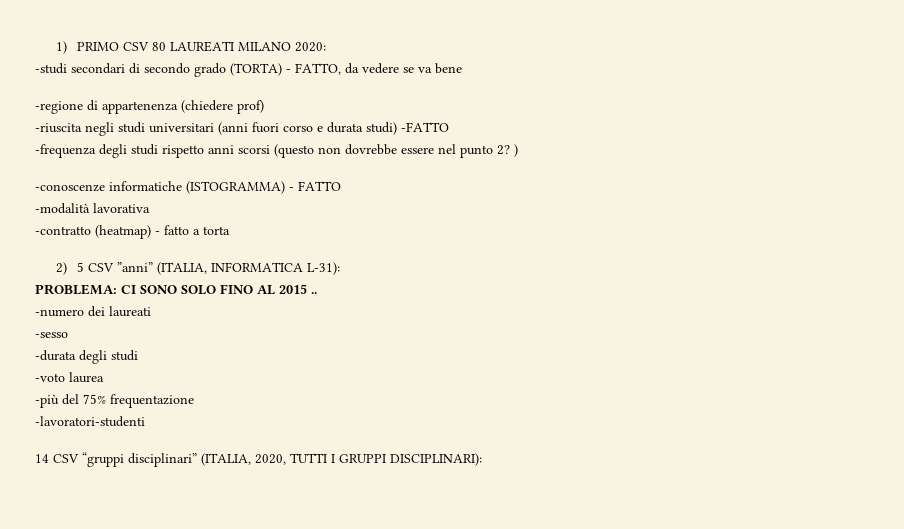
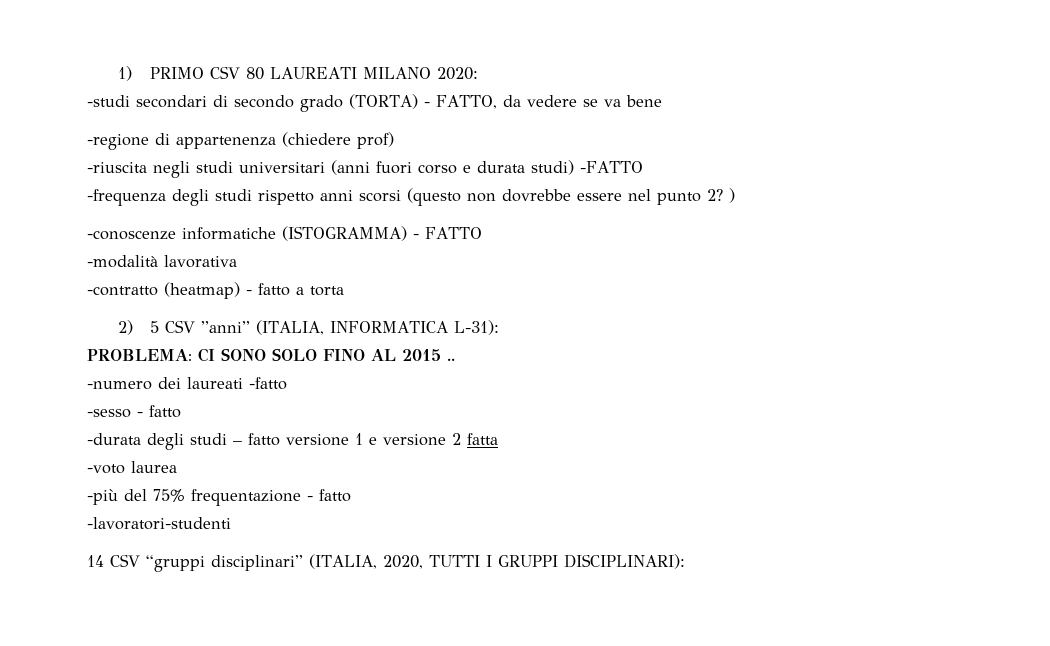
(151, 311) none -> [249,377,287,390] -fatto
(68, 335) none -> [137,405,181,418] - fatto
(138, 355) none -> [233,433,498,446] – fatto versione 1 e versione 2 fatta
(194, 401) none -> [307,489,351,502] - fatto

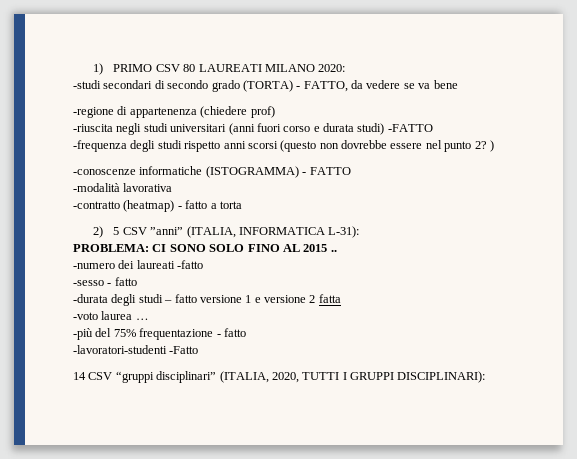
(177, 467) none -> [135,318,149,320] …
(231, 523) none -> [169,346,199,354] -Fatto

